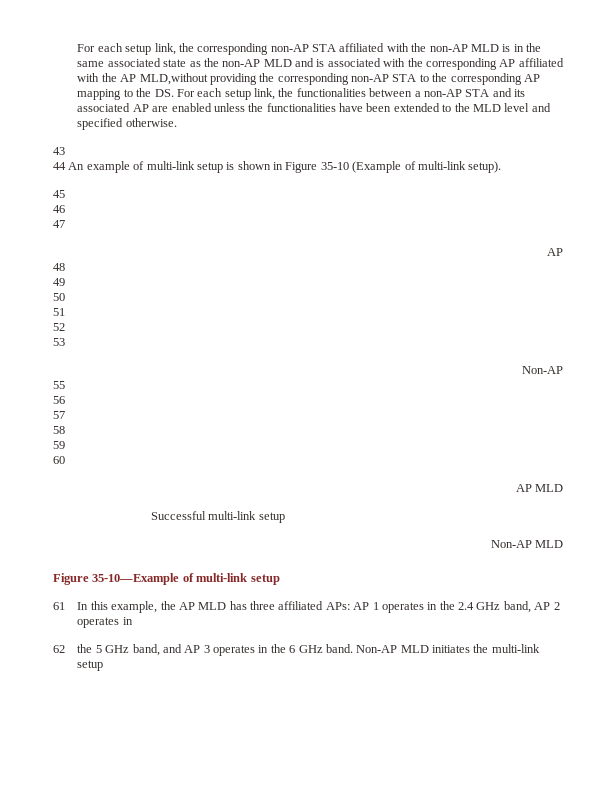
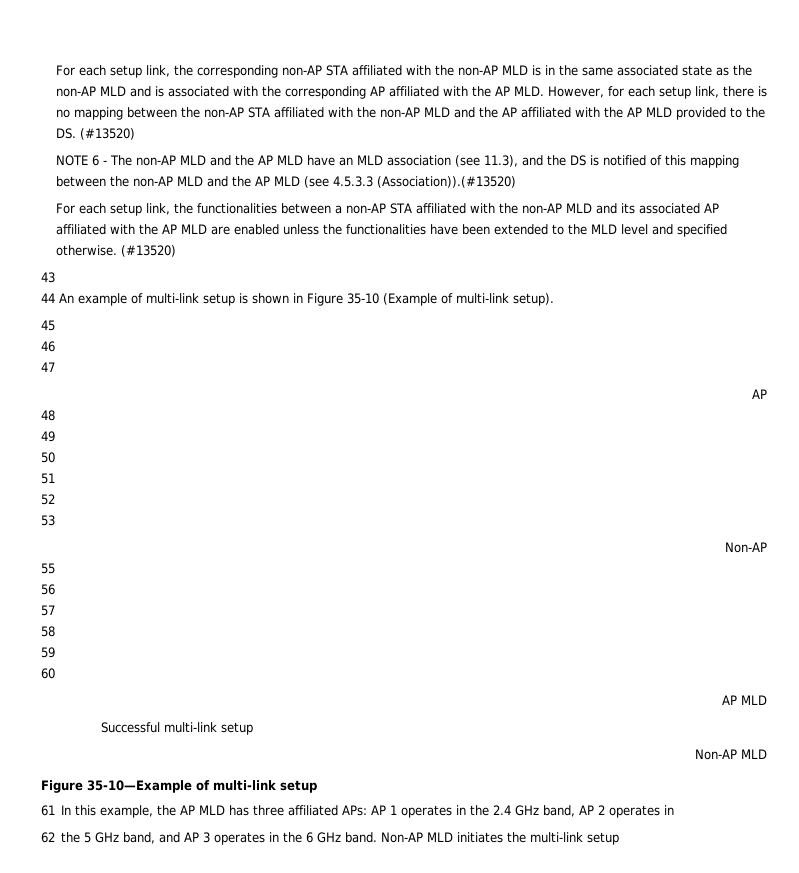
[139,73,540,85] [77,88,174,100] MLD,without providing the corresponding non-AP STA to the corresponding AP mapping to the DS. -> [513,86,767,99] [55,107,765,120] [55,128,135,140] [55,155,739,168] [55,176,516,188] MLD. However, for each setup link, there is no mapping between the non-AP STA affiliated with the non-AP MLD and the AP affiliated with the AP MLD provided to the DS. (#13520) // NOTE 6 - The non-AP MLD and the AP MLD have an MLD association (see 11.3), and the DS is notified of this mapping between the non-AP MLD and the AP MLD (see 4.5.3.3 (Association)).(#13520) //
[492,88,526,97] [77,103,149,112] and its associated AP -> [415,203,719,214] [55,224,207,235] affiliated with the non-AP MLD and its associated AP affiliated with the AP MLD
(177, 122) none -> [120,245,176,257] (#13520)

